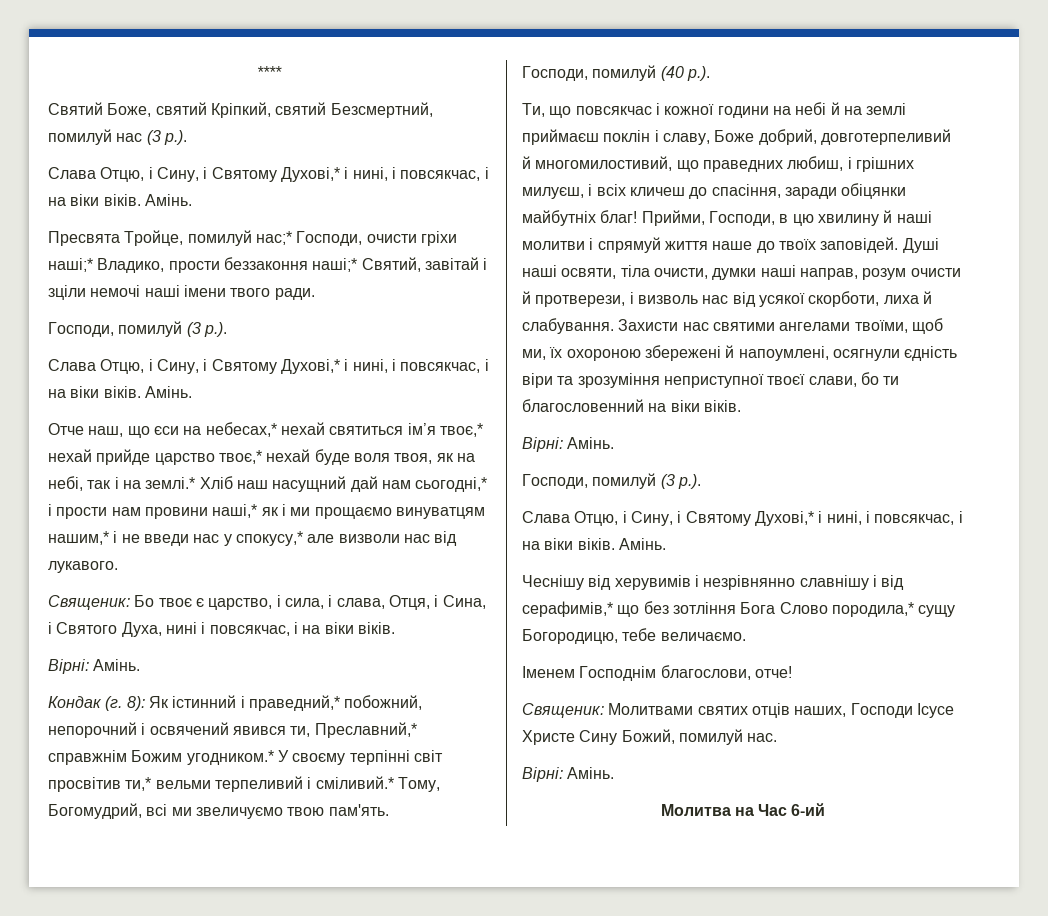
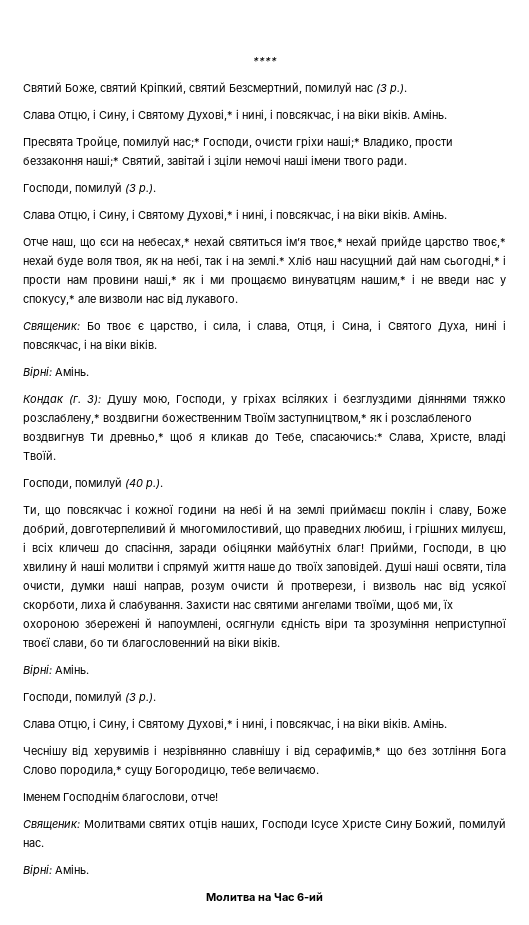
[126,695,423,711] [48,722,417,738] [48,750,443,765] [48,776,440,792] [48,803,389,819] 8): Як істинний і праведний,* побожний, непорочний і освячений явився ти, Преславний,* справжнім Божим угодником.* У своєму терпінні світ просвітив ти,* вельми терпеливий і сміливий.* Тому, Богомудрий, всі ми звеличуємо твою пам'ять. -> [87,393,506,406] [23,412,472,425] [23,431,506,444] [23,450,56,460] 3): Душу мою, Господи, у гріхах всіляких і безглуздими діяннями тяжко розслаблену,* воздвигни божественним Твоїм заступництвом,* як і розслабленого воздвигнув Ти древньо,* щоб я кликав до Тебе, спасаючись:* Слава, Христе, владі Твоїй.

